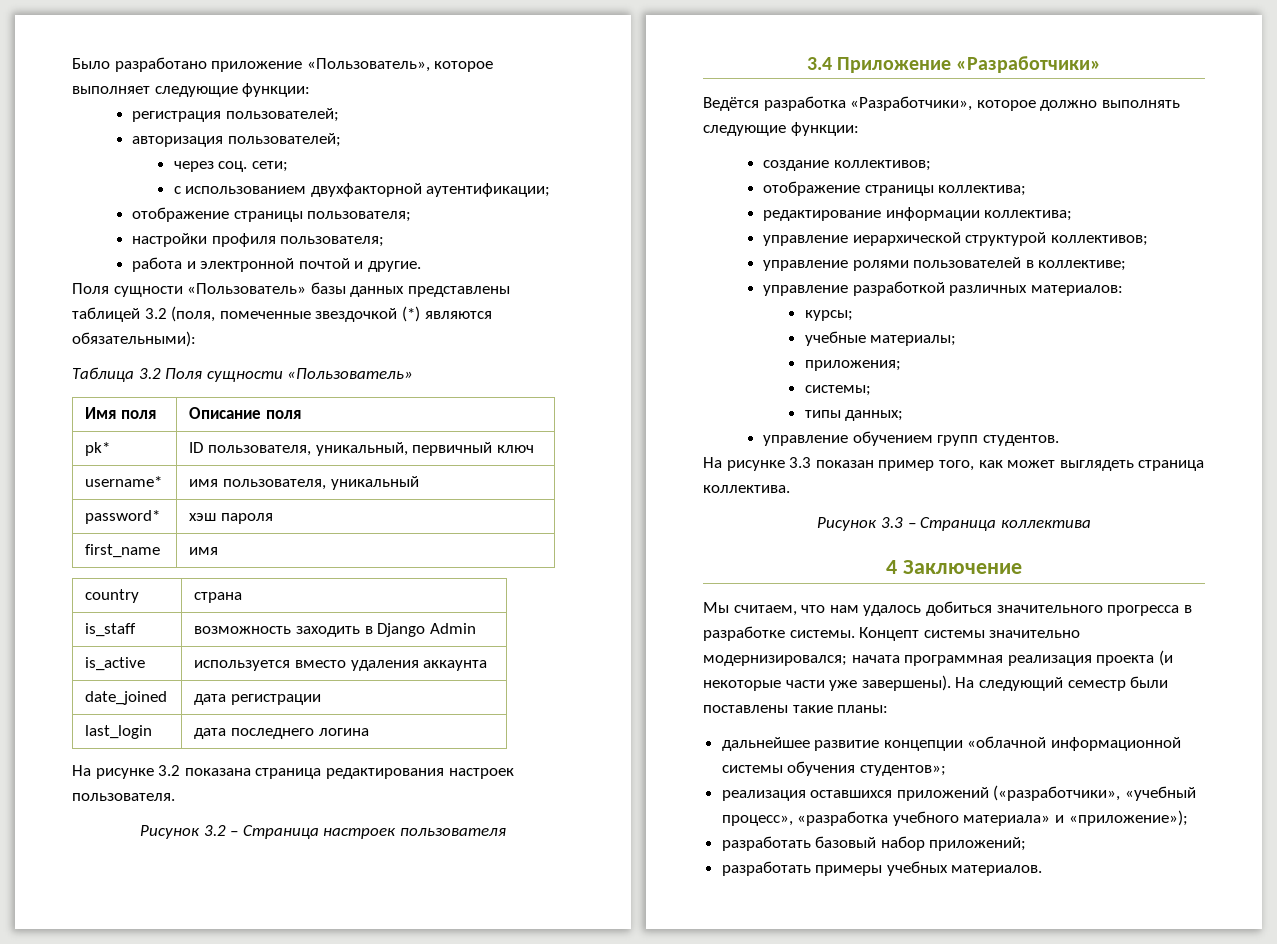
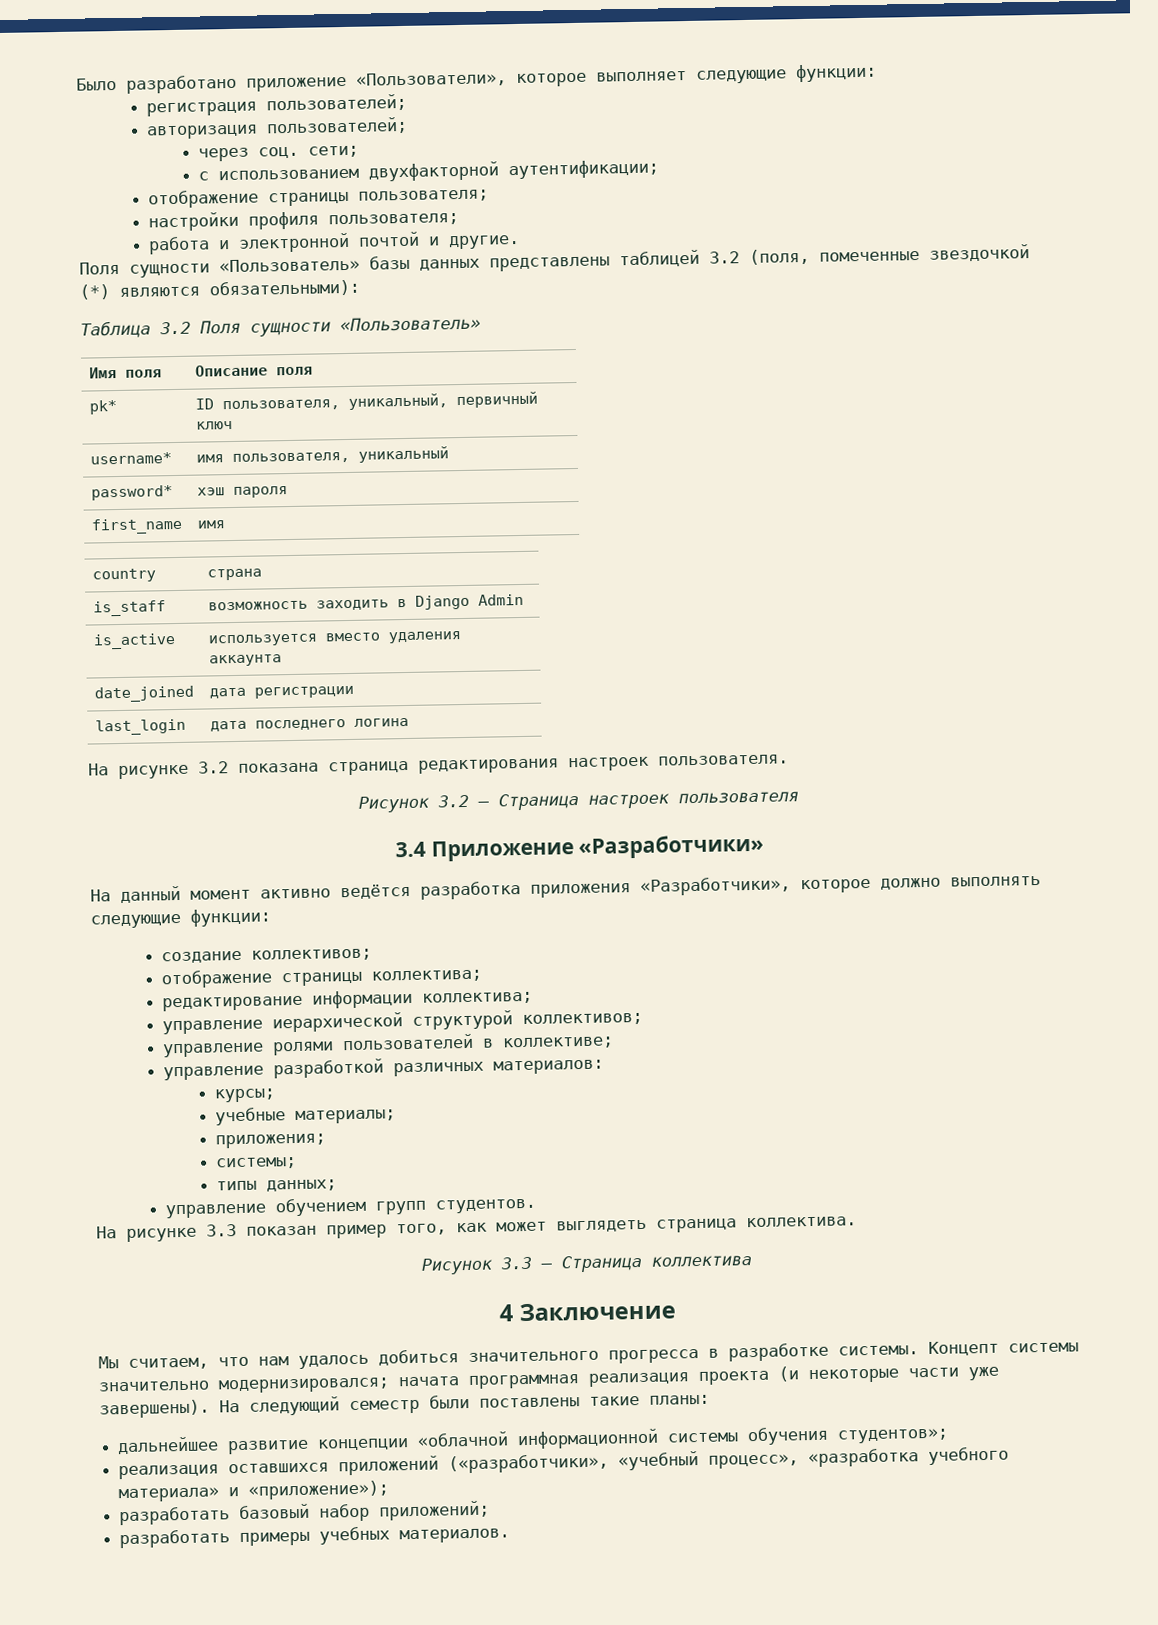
[306,58,430,72] «Пользователь», -> [356,71,507,88] «Пользователи»,
[703,96,846,111] Ведётся разработка -> [90,881,631,904] На данный момент активно ведётся разработка приложения

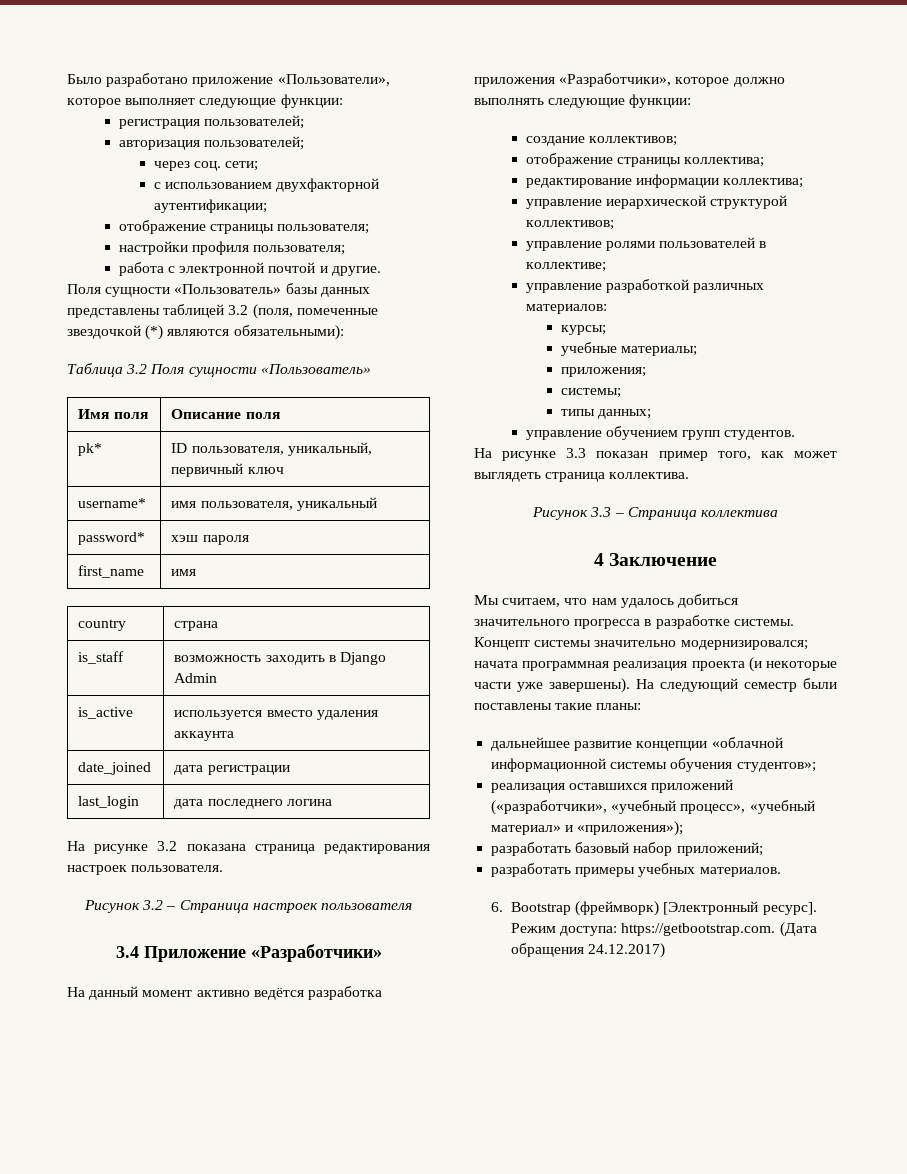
[217,240,230,250] и -> [167,266,175,273] с
[808,1446,1010,1468] [118,1480,390,1503] «разработка учебного материала» и «приложение»); -> [749,800,815,814] [491,821,684,836] «учебный материал» и «приложения»);
(511, 1536) none -> [491,901,817,916] [511,922,817,937] [511,943,666,958] // 6. Bootstrap (фреймворк) [Электронный ресурс]. Режим доступа: https://getbootstrap.com. (Дата обращения 24.12.2017)

